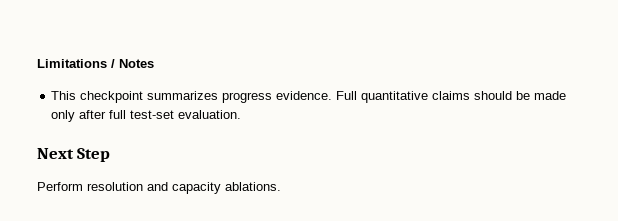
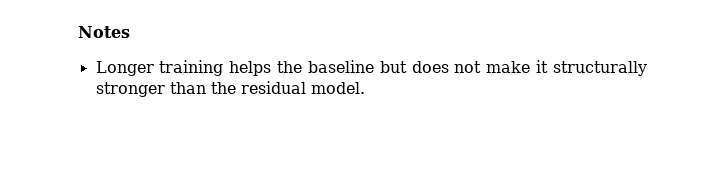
[37,59,115,68] Limitations / -> (78, 32) none
[51,91,567,103] [51,110,242,122] [37,148,111,162] [37,182,281,194] This checkpoint summarizes progress evidence. Full quantitative claims should be made only after full test-set evaluation. // Next Step // Perform resolution and capacity ablations. -> [95,60,647,76] [95,81,365,97] Longer training helps the baseline but does not make it structurally stronger than the residual model.

